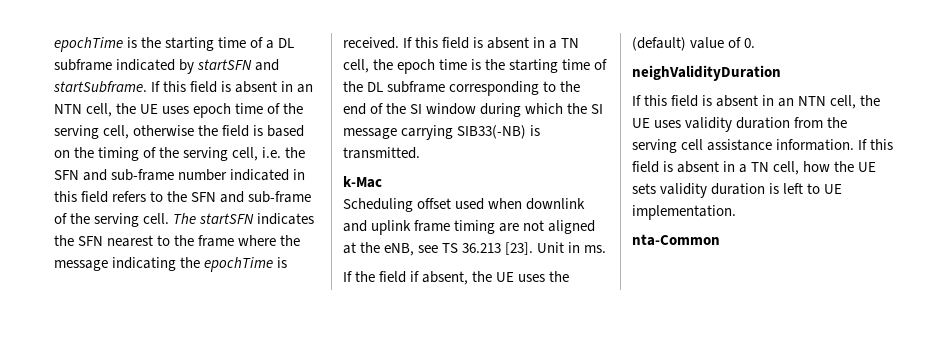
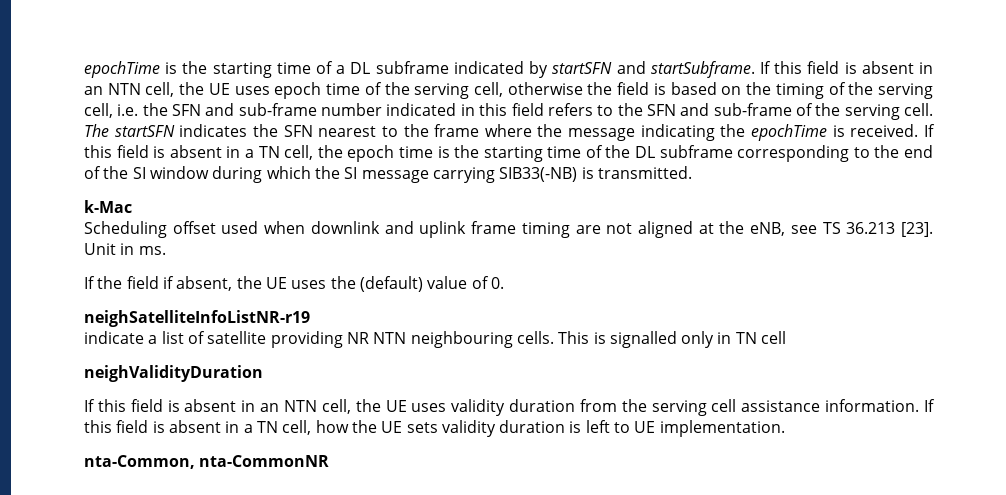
(756, 43) none -> [84,310,310,327] [84,331,787,348] // neighSatelliteInfoListNR-r19 // indicate a list of satellite providing NR NTN neighbouring cells. This is signalled only in TN cell
[632,234,720,246] nta-Common -> [84,455,330,469] nta-Common, nta-CommonNR

